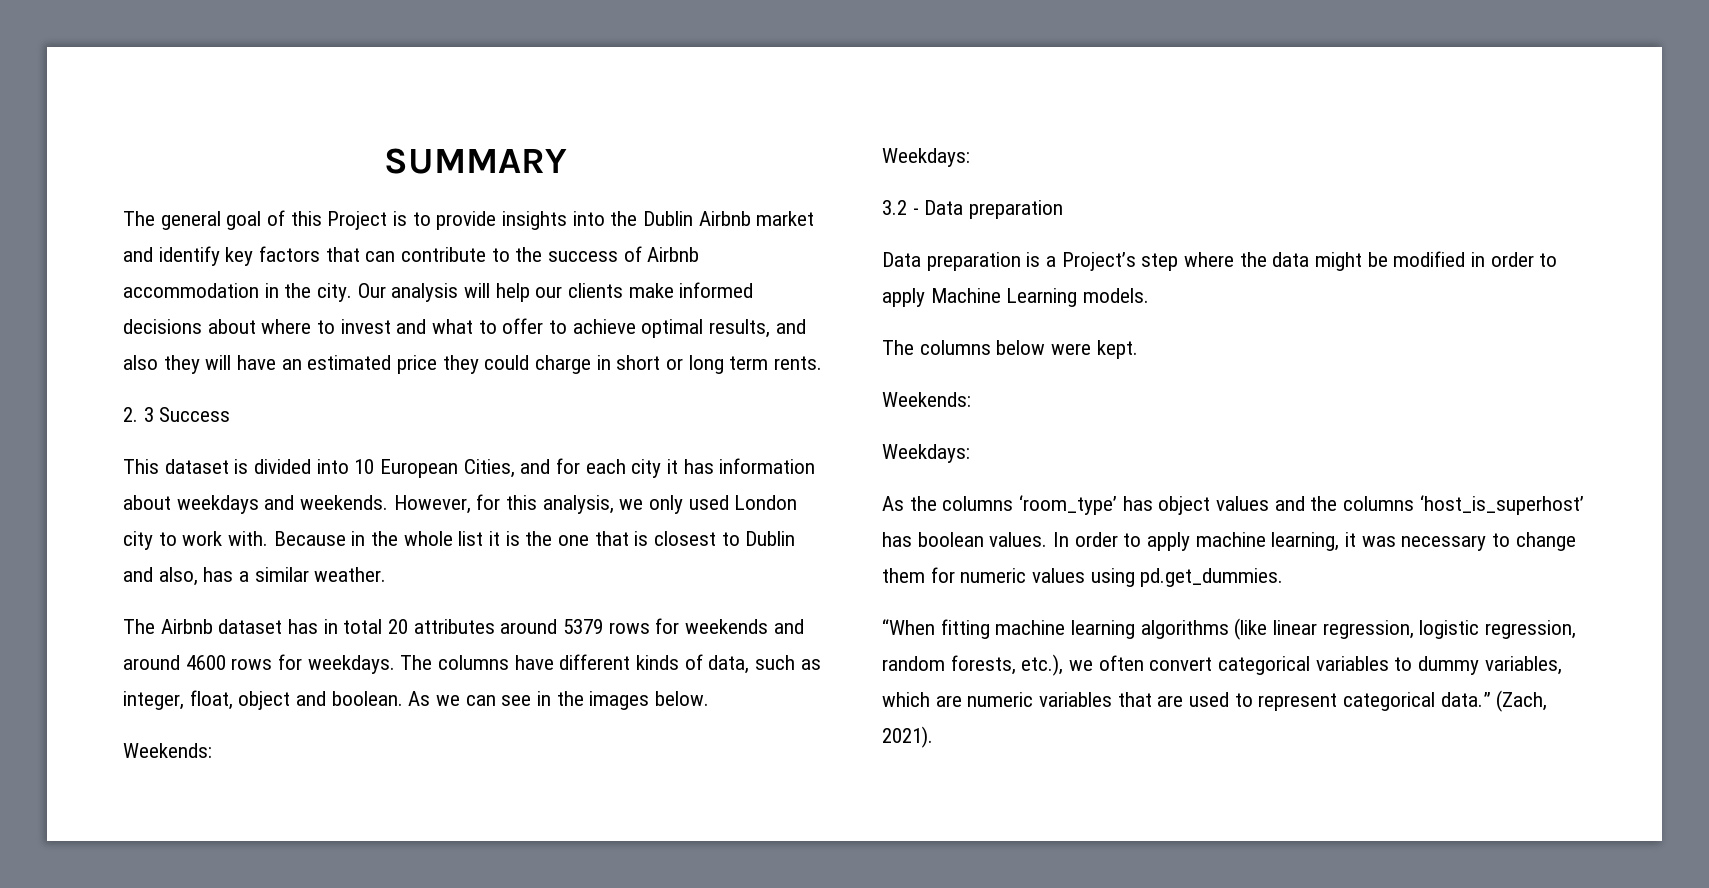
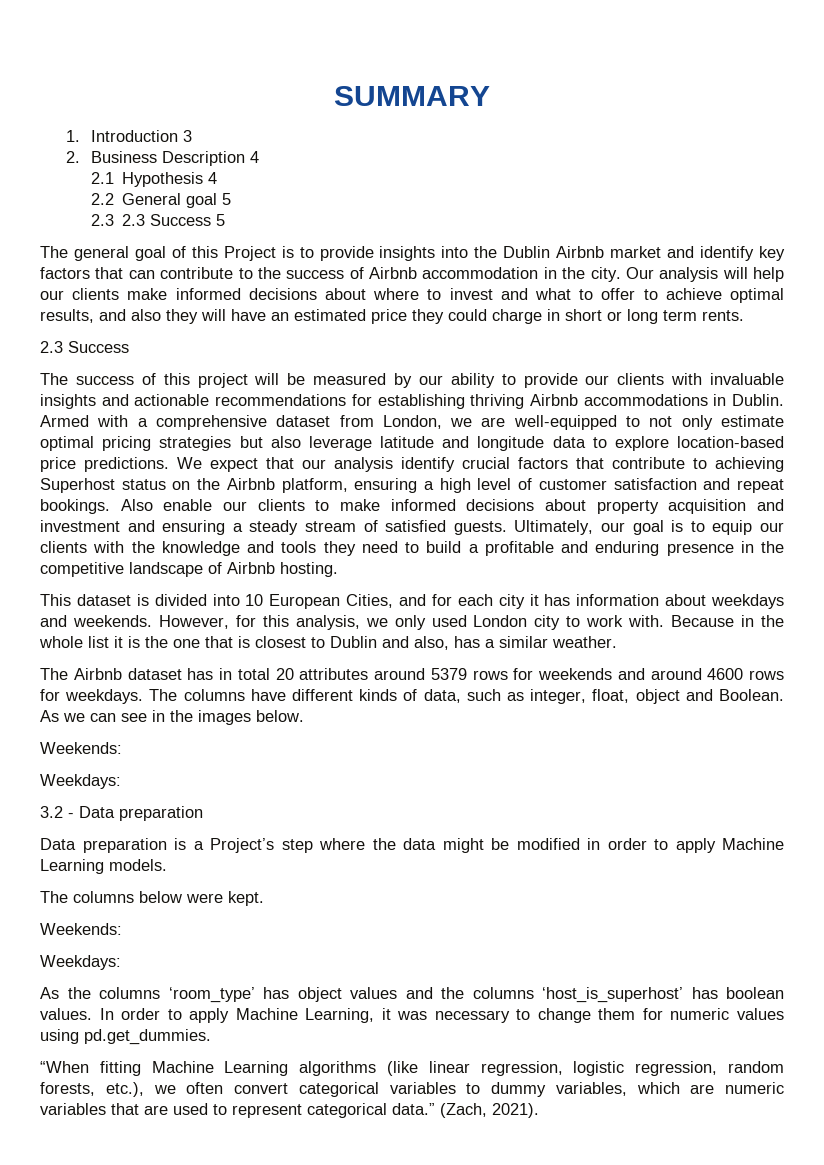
(567, 161) none -> [65,130,193,142] [65,151,260,166] [91,172,218,187] [91,193,232,208] [91,214,226,226] // 1. Introduction 3 // 2. Business Description 4 // 2.1 Hypothesis 4 // 2.2 General goal 5 // 2.3 2.3 Success 5
[123,407,231,422] 2. 3 Success -> [40,341,129,353] [40,373,784,388] [40,394,785,409] [40,415,784,430] [40,436,784,451] [40,457,784,472] [40,478,784,493] [40,499,784,514] [40,520,785,535] [40,541,784,556] [40,562,338,577] 2.3 Success // The success of this project will be measured by our ability to provide our clients with invaluable insights and actionable recommendations for establishing thriving Airbnb accommodations in Dublin. Armed with a comprehensive dataset from London, we are well-equipped to not only estimate optimal pricing strategies but also leverage latitude and longitude data to explore location-based price predictions. We expect that our analysis identify crucial factors that contribute to achieving Superhost status on the Airbnb platform, ensuring a high level of customer satisfaction and repeat bookings. Also enable our clients to make informed decisions about property acquisition and investment and ensuring a steady stream of satisfied guests. Ultimately, our goal is to equip our clients with the knowledge and tools they need to build a profitable and enduring presence in the competitive landscape of Airbnb hosting.
[331,691,403,706] boolean. -> [719,689,785,701] Boolean.
[1195,532,1340,551] machine learning, -> [235,1008,375,1023] Machine Learning,
[995,620,1136,639] machine learning -> [151,1061,289,1076] Machine Learning

